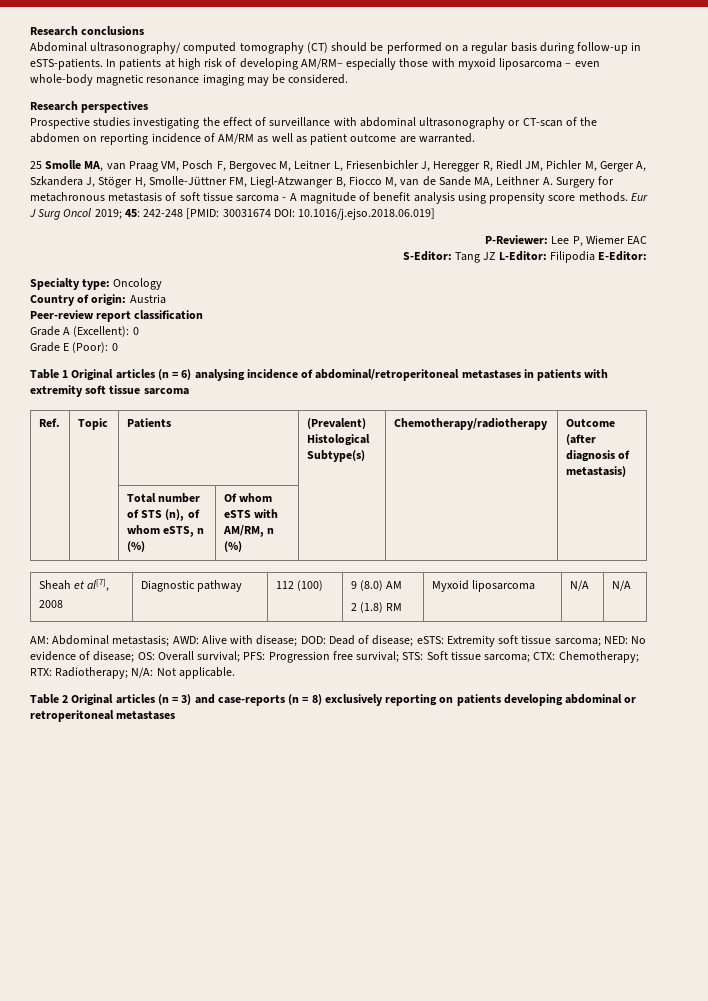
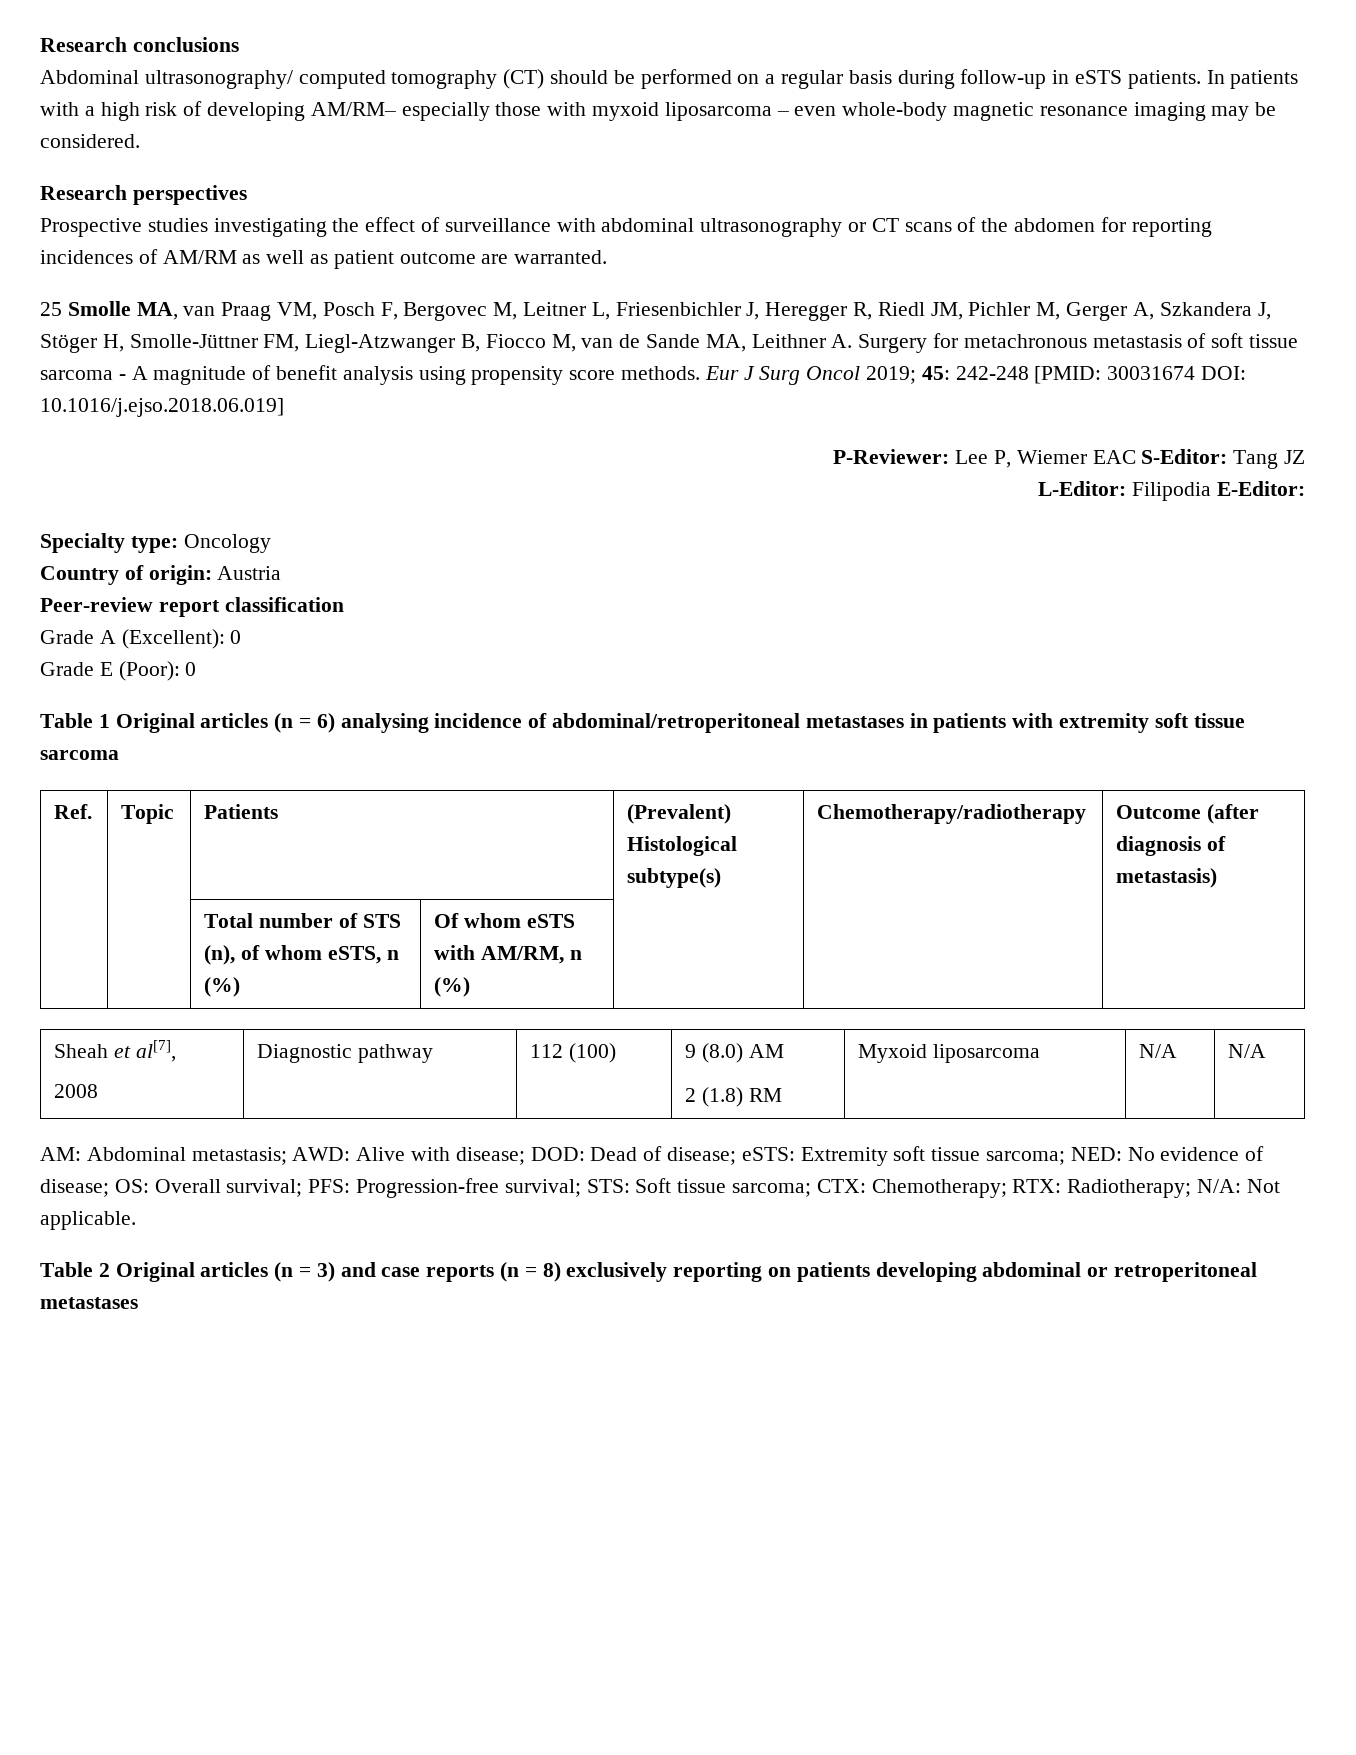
[30,58,175,70] eSTS-patients. In patients at -> [1075,70,1299,89] [40,102,95,116] eSTS patients. In patients with a
[522,118,563,127] CT-scan -> [871,218,952,232] CT scans
[83,133,201,145] on reporting incidence -> [1100,217,1212,237] [40,250,133,264] for reporting incidences
(647, 240) // -> (1136, 457) none
(496, 256) none -> (1305, 457) //
[306,450,365,462] Subtype(s) -> [627,868,722,888] subtype(s)
[268,651,353,663] Progression free -> [356,1178,500,1198] Progression-free
[217,695,285,706] case-reports -> [381,1265,495,1282] case reports

